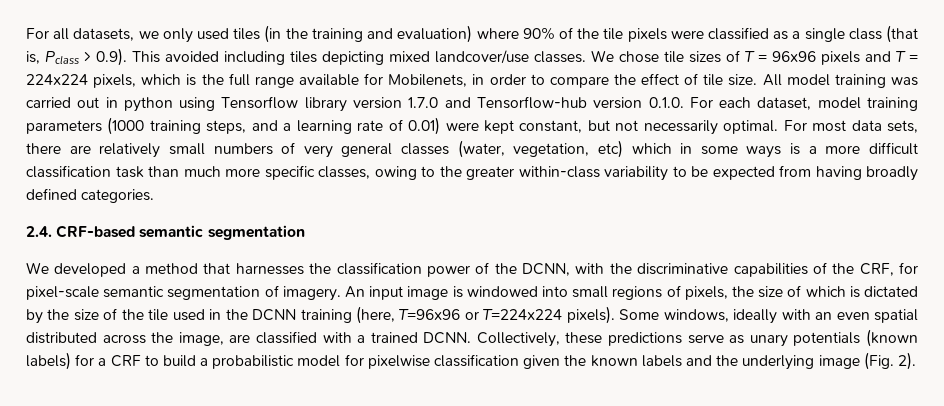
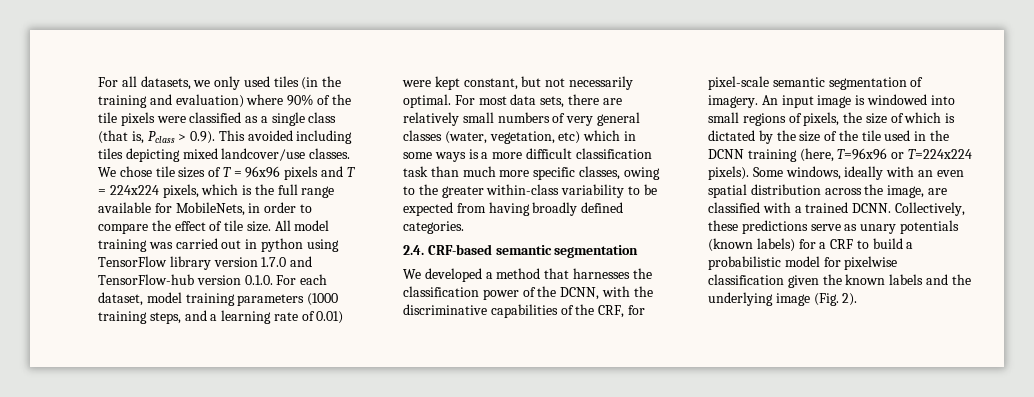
[388,74,468,87] Mobilenets, -> [175,202,245,216] MobileNets,
[221,96,299,109] Tensorflow -> [98,256,167,267] TensorFlow
[476,96,587,109] Tensorflow-hub -> [98,274,194,285] TensorFlow-hub
[26,332,97,344] distributed -> [750,184,821,195] distribution

